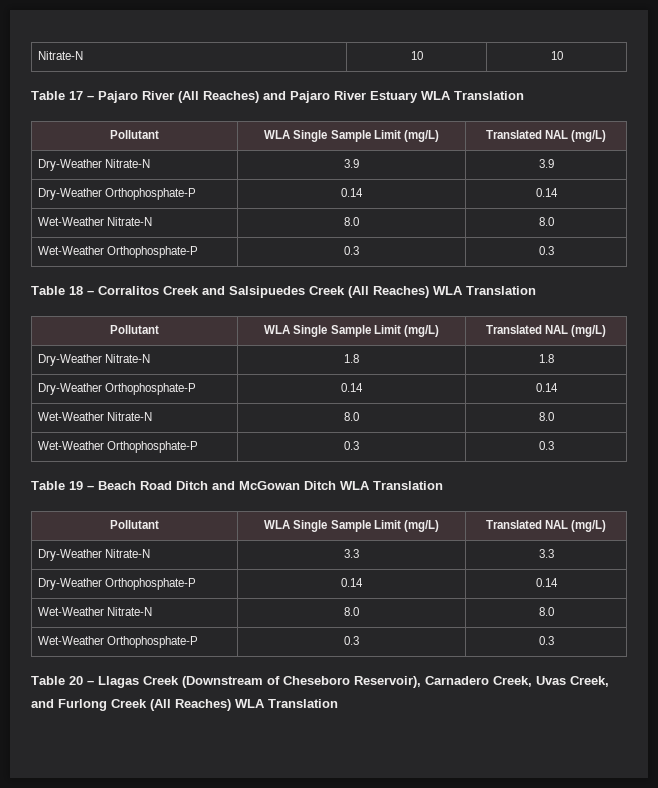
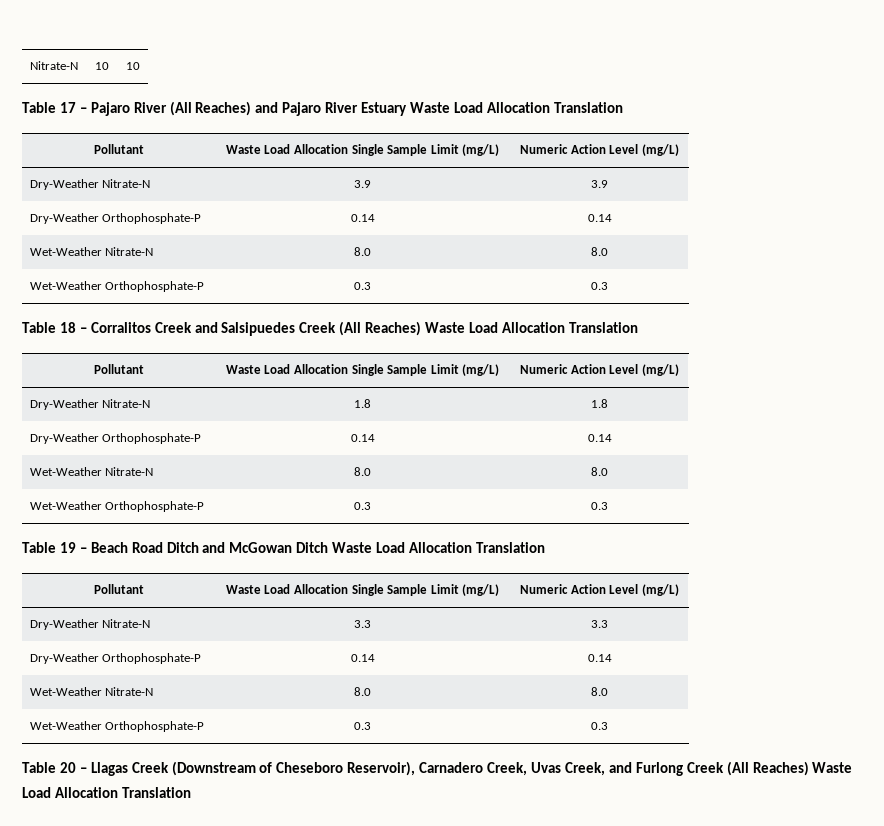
[421,91,524,100] [110,130,159,139] [264,130,439,142] [485,130,568,139] WLA Translation // Pollutant | WLA Single Sample Limit (mg/L) | Translated NAL -> [410,102,623,113] [93,144,144,154] [225,144,500,156] [520,144,639,154] Waste Load Allocation Translation // Pollutant | Waste Load Allocation Single Sample Limit (mg/L) | Numeric Action Level
[433,286,536,295] [110,325,159,334] [264,325,439,337] [485,325,568,334] WLA Translation // Pollutant | WLA Single Sample Limit (mg/L) | Translated NAL -> [425,322,638,333] [93,364,144,374] [225,364,500,376] [520,364,639,374] Waste Load Allocation Translation // Pollutant | Waste Load Allocation Single Sample Limit (mg/L) | Numeric Action Level
[340,481,443,490] [110,520,159,529] [264,520,439,532] [485,520,568,529] WLA Translation // Pollutant | WLA Single Sample Limit (mg/L) | Translated NAL -> [332,542,545,553] [93,584,144,594] [225,584,500,596] [520,584,639,594] Waste Load Allocation Translation // Pollutant | Waste Load Allocation Single Sample Limit (mg/L) | Numeric Action Level
[235,699,265,708] WLA -> [812,762,853,773] [22,787,118,798] Waste Load Allocation

